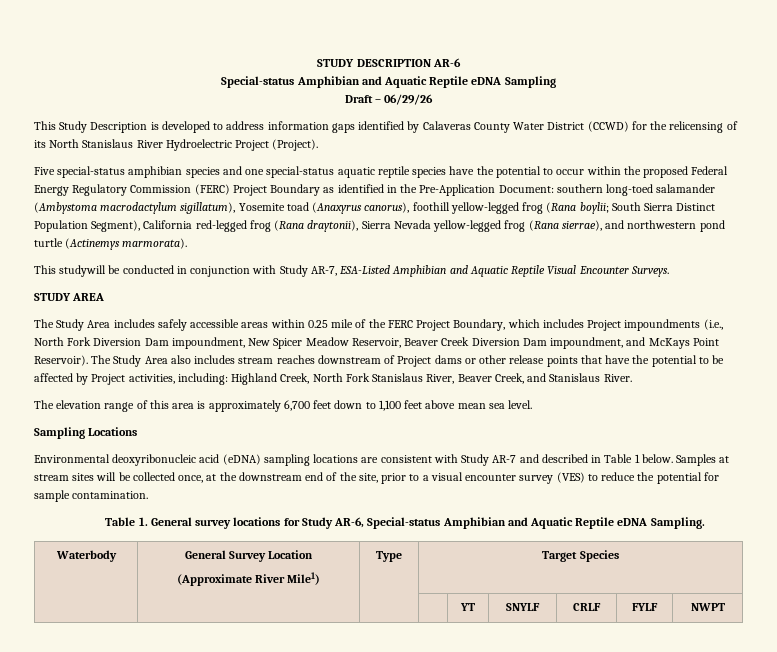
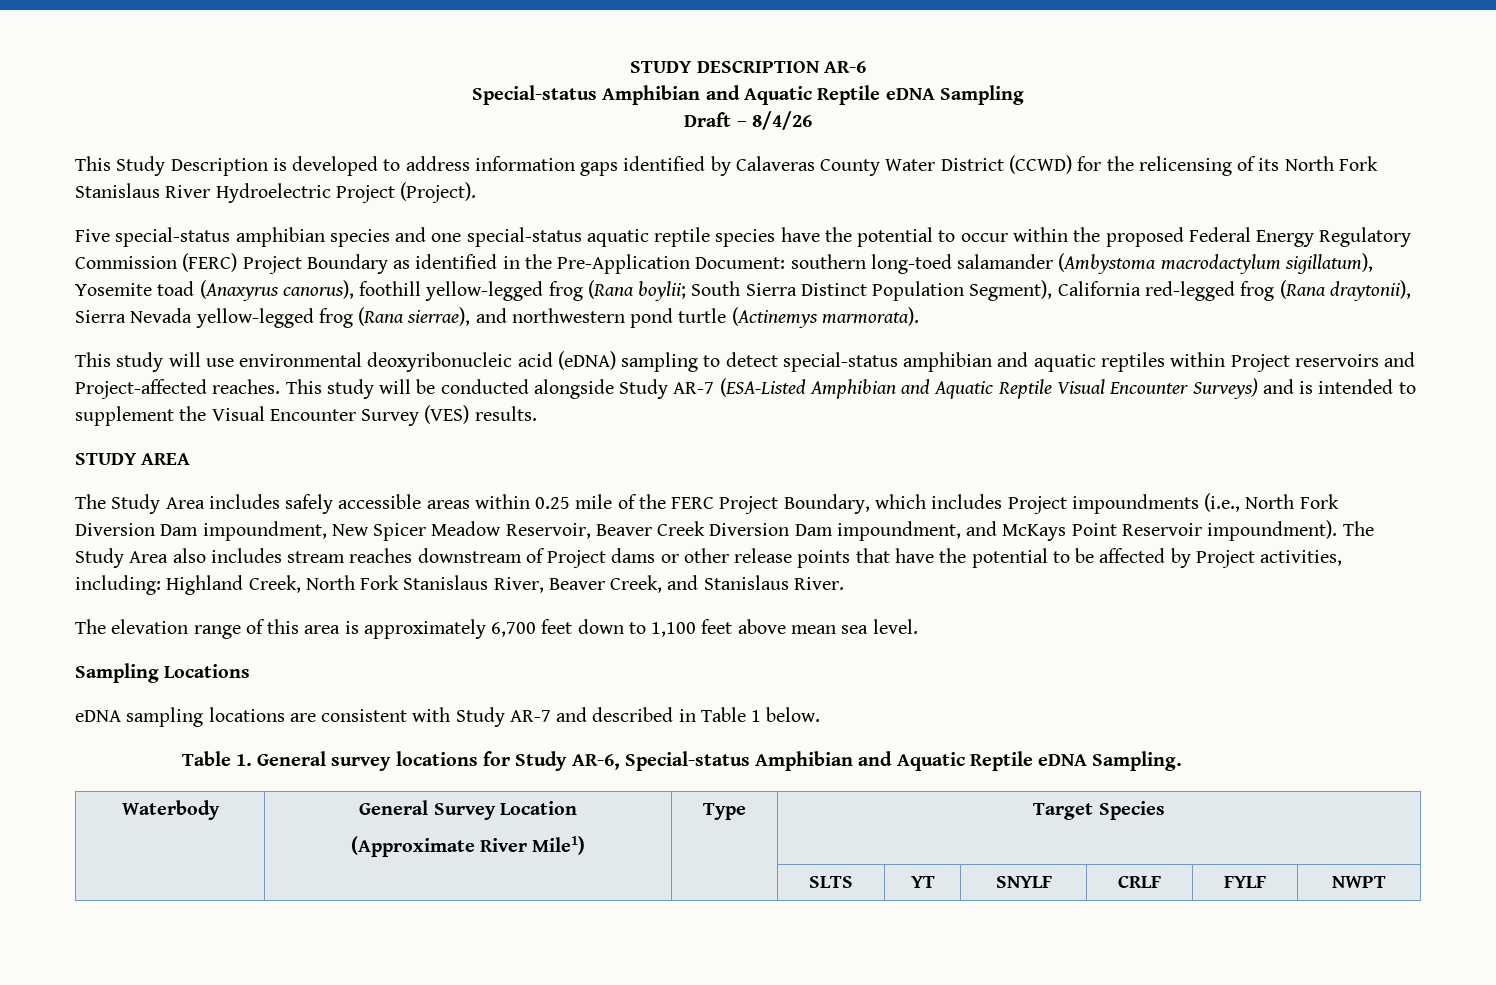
[384,94,434,105] 06/29/26 -> [751,111,812,130] 8/4/26
(80, 143) none -> [1338,156,1378,171] Fork
[59,265,391,277] studywill be conducted in conjunction with Study AR-7, ESA-Listed -> [116,351,1416,372] [75,378,806,399] study will use environmental deoxyribonucleic acid (eDNA) sampling to detect special-status amphibian and aquatic reptiles within Project reservoirs and Project-affected reaches. This study will be conducted alongside Study AR-7 (ESA-Listed
[630,266,669,277] Surveys. -> [1192,378,1416,399] [75,405,537,426] Surveys) and is intended to supplement the Visual Encounter Survey (VES) results.
[34,355,88,366] Reservoir). -> [1121,520,1338,541] Reservoir impoundment).
[34,454,261,466] Environmental deoxyribonucleic acid (eDNA) -> [75,710,121,722] eDNA
[676,454,730,466] [34,472,719,484] [34,490,149,502] Samples at stream sites will be collected once, at the downstream end of the site, prior to a visual encounter survey (VES) to reduce the potential for sample contamination. -> (821, 714) none
(619, 556) none -> [809,876,853,888] SLTS

